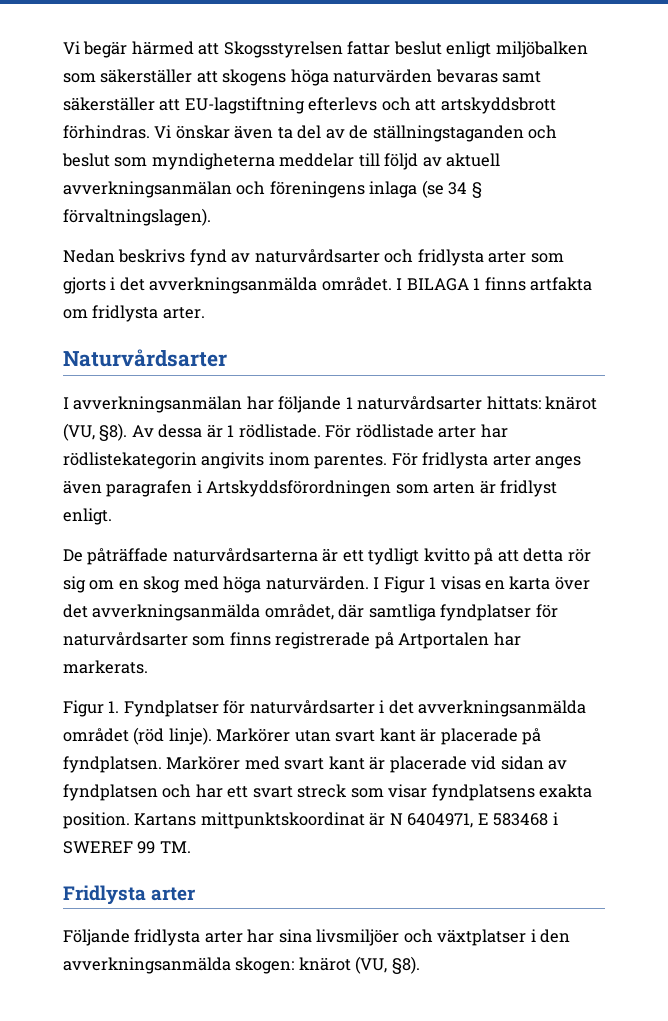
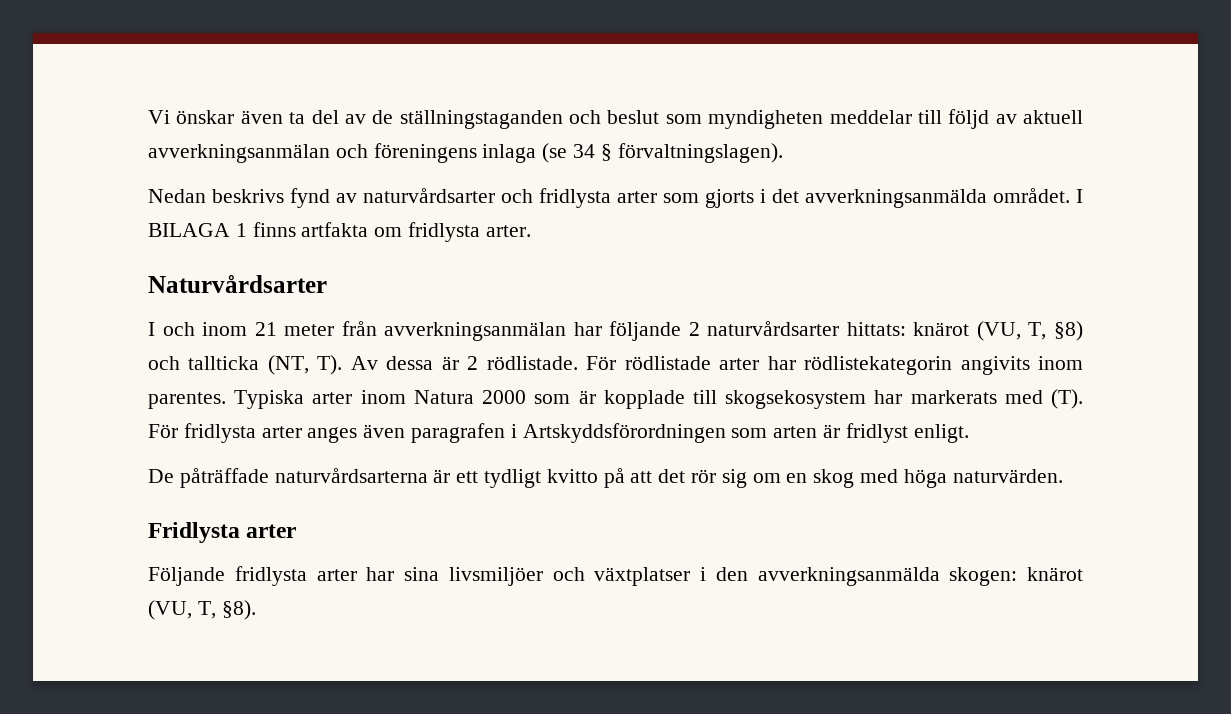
[63,41,588,58] [63,69,542,86] [63,97,556,114] [63,125,172,139] Vi begär härmed att Skogsstyrelsen fattar beslut enligt miljöbalken som säkerställer att skogens höga naturvärden bevaras samt säkerställer att EU-lagstiftning efterlevs och att artskyddsbrott förhindras. Vi -> [148,110,170,124] Vi
[151,153,275,170] myndigheterna -> [708,110,824,129] myndigheten
(69, 403) none -> [162,321,377,336] och inom 21 meter från
[345,397,353,409] 1 -> [688,322,700,336] 2
[99,423,128,441] §8). -> [1028,321,1083,341] [148,355,343,375] T, §8) och tallticka (NT, T).
[227,425,235,437] 1 -> [467,356,479,370] 2
(388, 461) none -> [234,389,1083,409] Typiska arter inom Natura 2000 som är kopplade till skogsekosystem har markerats med (T).
[523,548,564,562] detta -> [658,469,686,483] det
[373,576,590,593] [63,604,558,621] [63,632,521,649] [63,660,148,674] [63,700,587,717] [63,727,542,745] [63,756,568,773] [63,784,593,801] [63,812,558,829] [63,841,191,854] I Figur 1 visas en karta över det avverkningsanmälda området, där samtliga fyndplatser för naturvårdsarter som finns registrerade på Artportalen har markerats. // Figur 1. Fyndplatser för naturvårdsarter i det avverkningsanmälda området (röd linje). Markörer utan svart kant är placerade på fyndplatsen. Markörer med svart kant är placerade vid sidan av fyndplatsen och har ett svart streck som visar fyndplatsens exakta position. Kartans mittpunktskoordinat är N 6404971, E 583468 i SWEREF 99 TM. -> (1063, 476) none
(388, 965) none -> [197,601,216,619] T,

